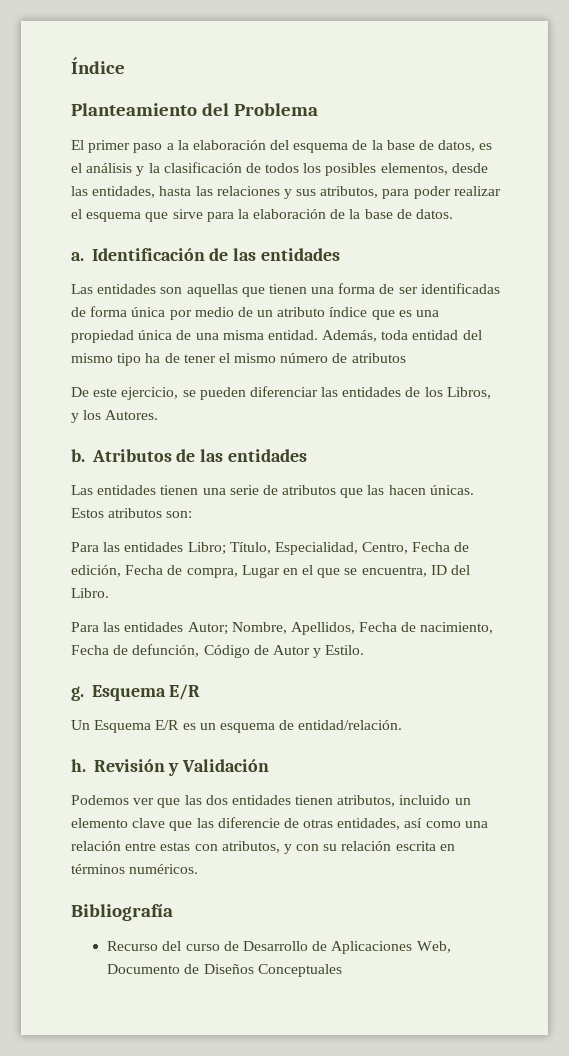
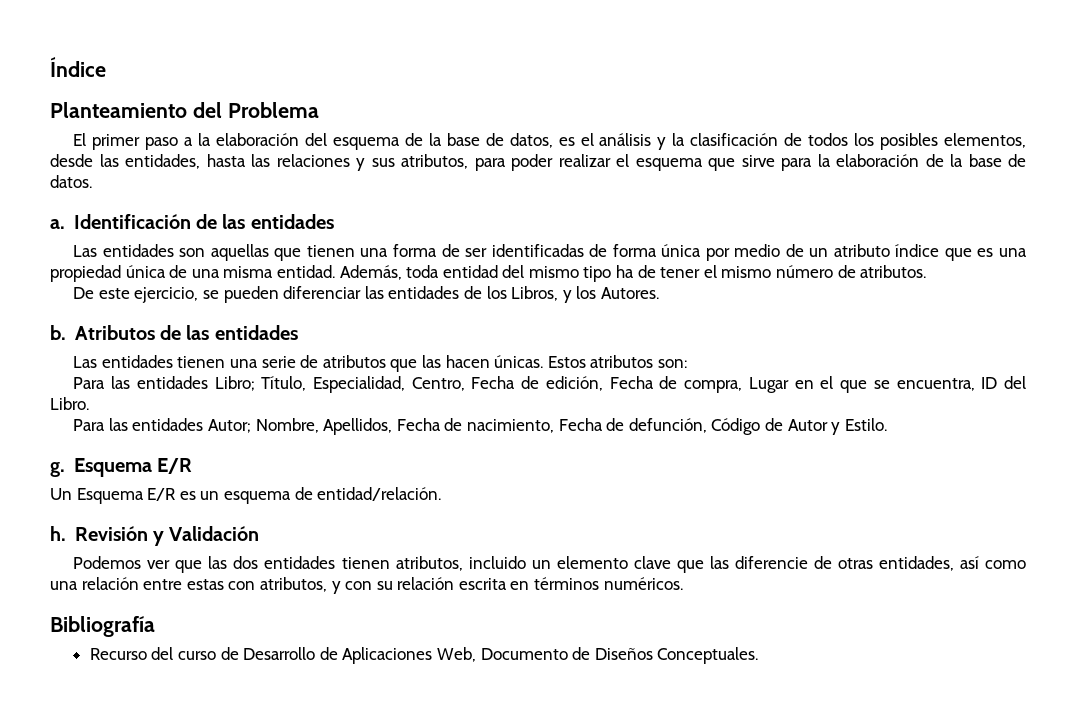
[351,353,406,363] atributos -> [860,265,927,278] atributos.
[257,964,342,977] Conceptuales -> [657,647,759,664] Conceptuales.

